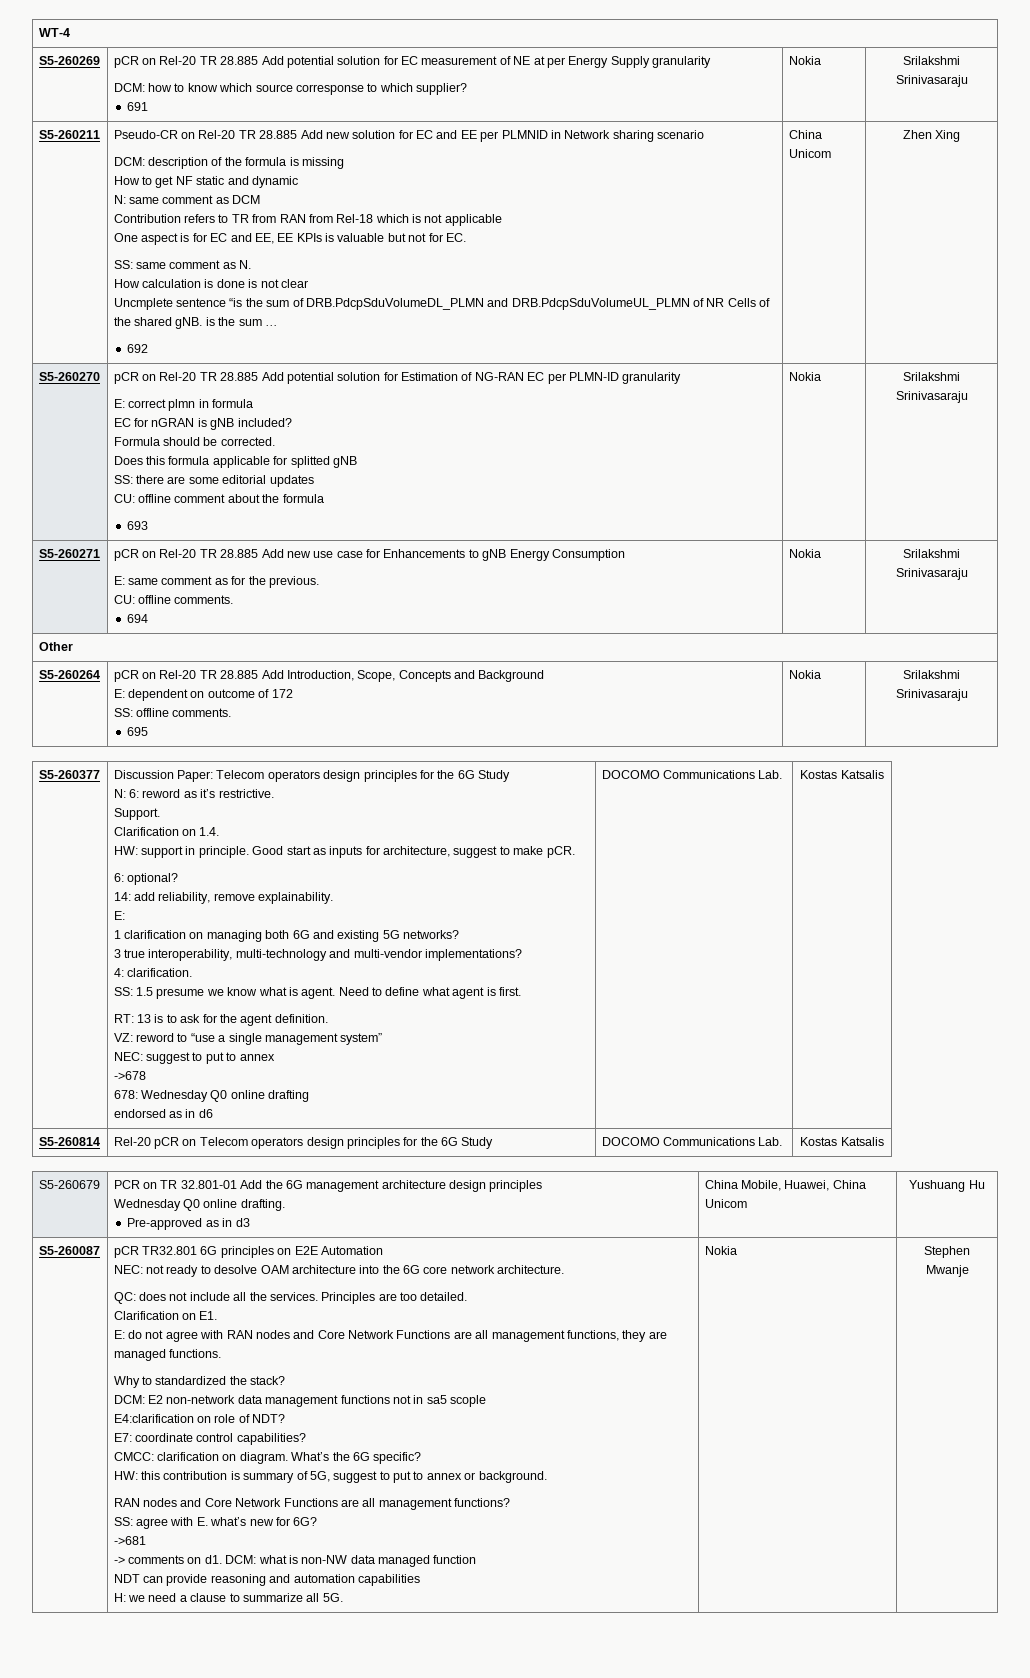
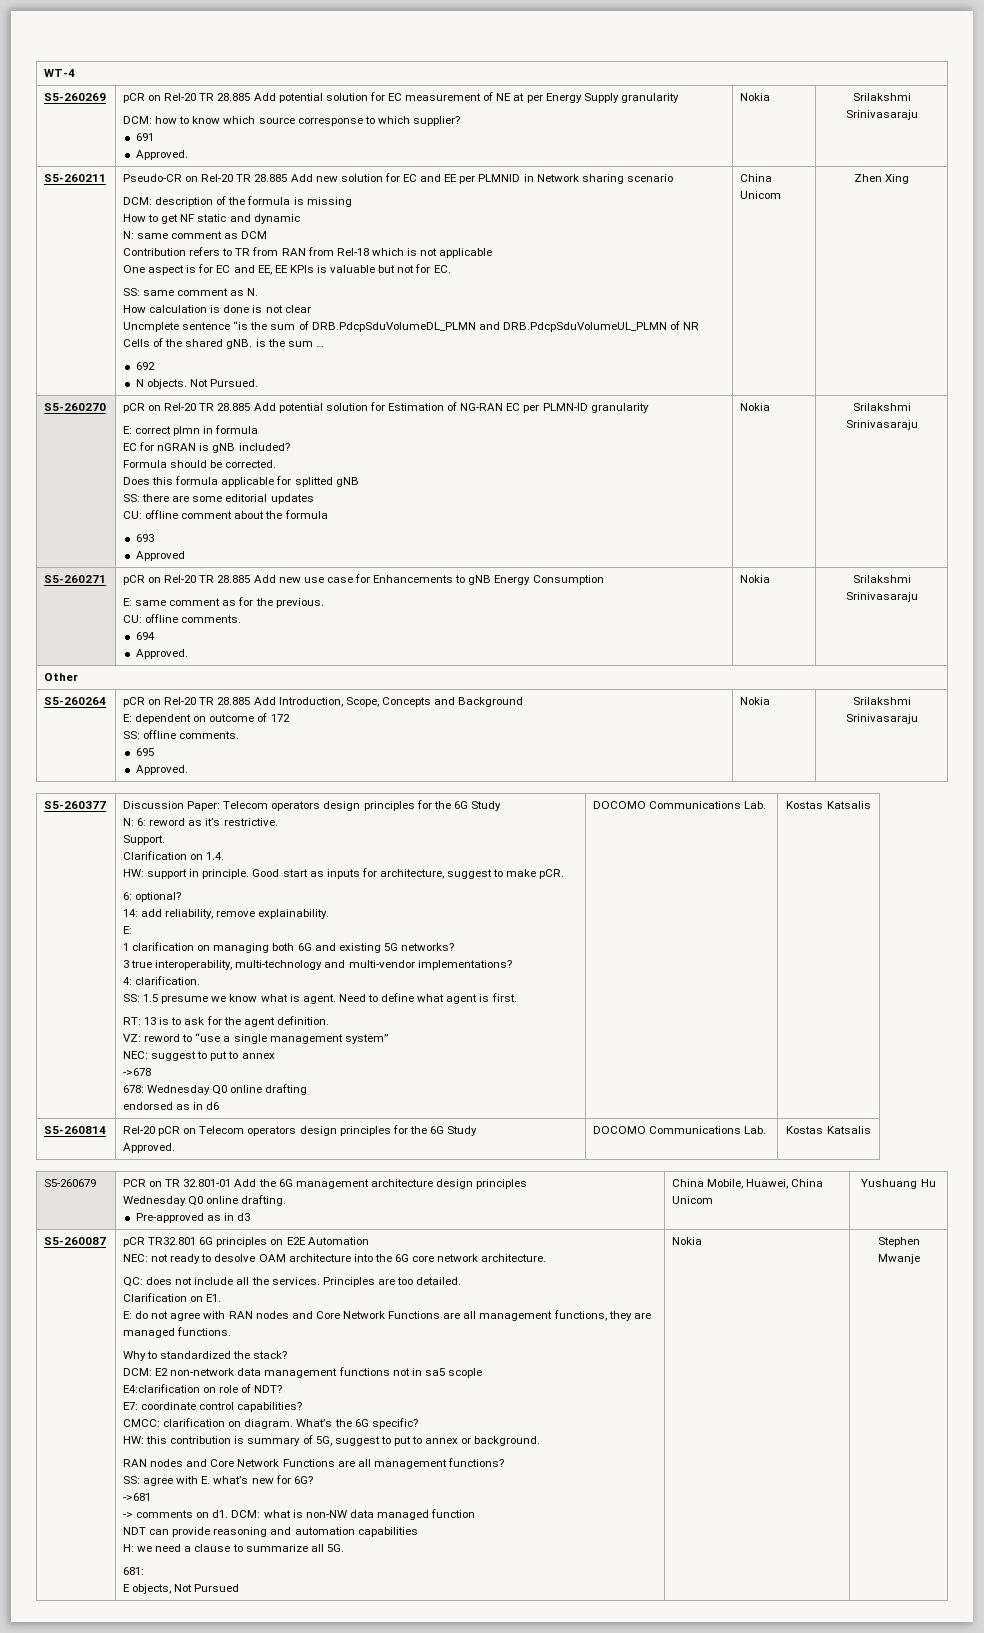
(149, 106) none -> [135,150,188,160] // Approved.
(149, 348) none -> [135,379,259,389] // N objects. Not Pursued.
(149, 525) none -> [135,551,185,561] // Approved
(149, 618) none -> [135,649,188,659] // Approved.
(149, 731) none -> [135,765,188,775] // Approved.
(494, 1143) none -> [123,1143,176,1153] // Approved.
(343, 1597) none -> [123,1567,145,1575] [123,1584,240,1594] // 681: // E objects, Not Pursued

